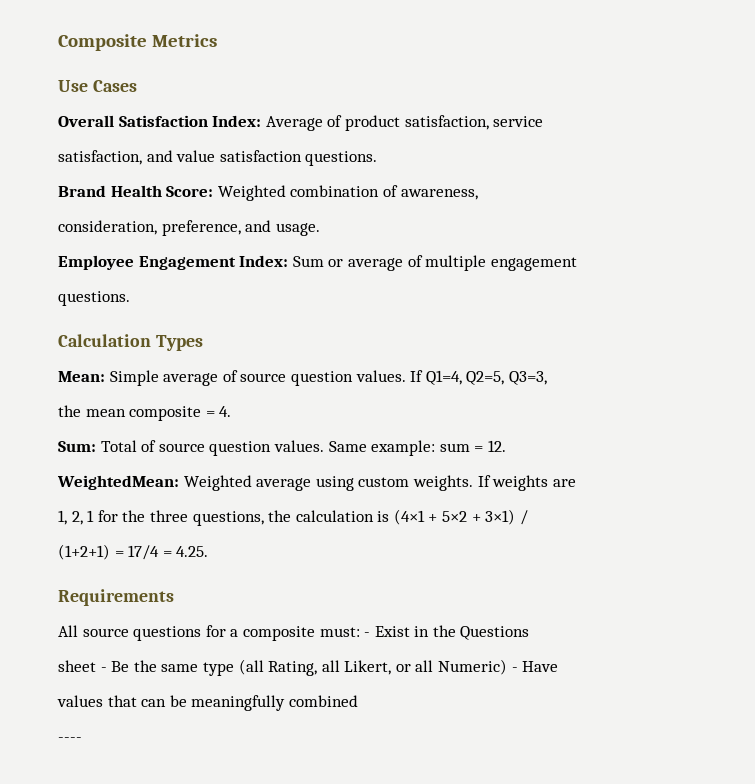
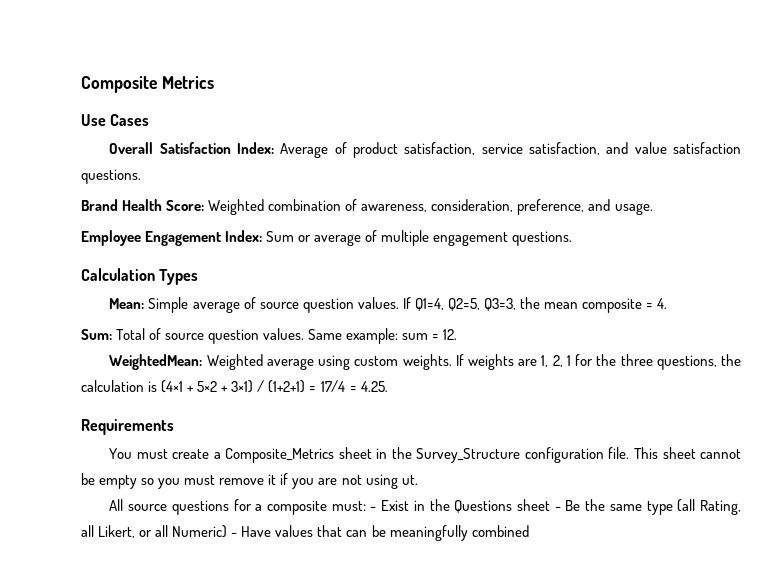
(544, 121) // -> (523, 148) none
(478, 194) // -> (428, 208) none
(577, 264) // -> (509, 239) none
(547, 378) // -> (516, 304) none
(576, 483) // -> (538, 362) none
(528, 517) // -> (265, 386) none
(174, 597) none -> [109,447,742,463] [81,473,418,489] // You must create a Composite_Metrics sheet in the Survey_Structure configuration file. This sheet cannot be empty so you must remove it if you are not using ut.
(530, 633) // -> (513, 506) none
(559, 666) // -> (272, 531) none
[58,737,82,742] // ---- -> (529, 531) none

